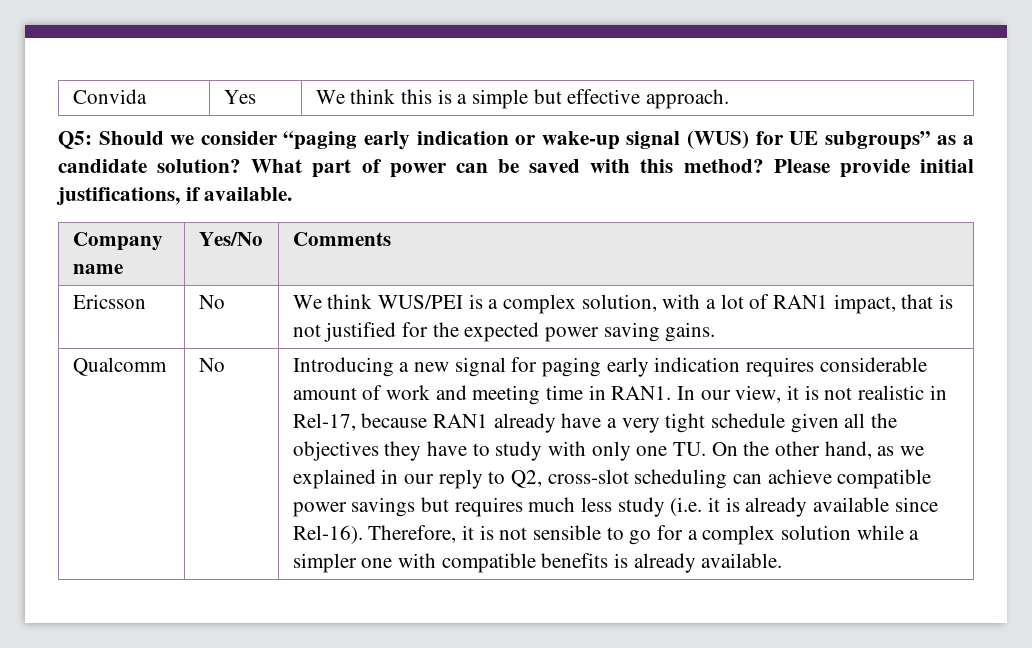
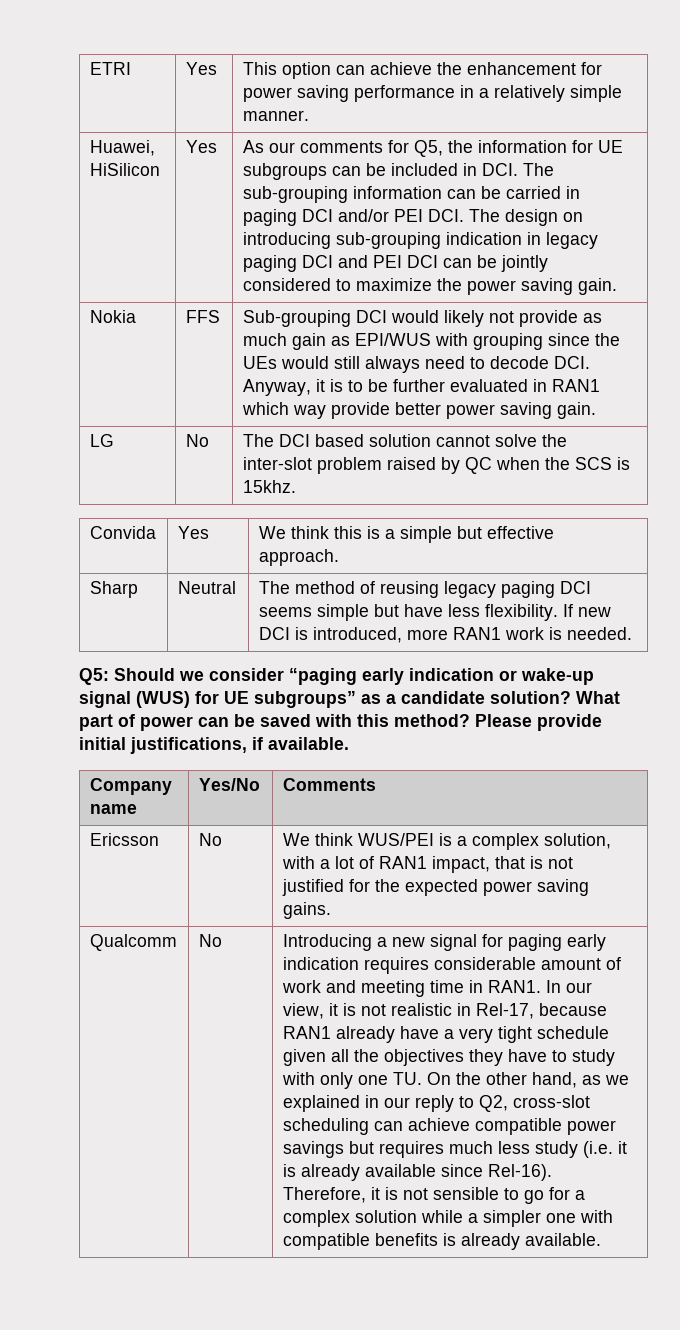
(72, 96) none -> [89,62,131,75] [185,62,217,75] [242,62,602,79] [242,85,622,102] [242,110,309,121] [89,140,155,156] [89,163,160,176] [185,140,217,153] [242,140,623,157] [242,163,554,180] [242,186,580,203] [242,209,583,226] [242,232,598,249] [242,255,548,272] [242,278,617,295] [89,310,136,323] [185,310,220,323] [242,310,602,327] [242,333,620,350] [242,356,590,373] [242,379,600,396] [241,402,596,419] [89,434,114,447] [185,434,209,447] [242,434,567,447] [242,457,630,474] [242,480,296,493] ETRI | Yes | This option can achieve the enhancement for power saving performance in a relatively simple manner. // Huawei, HiSilicon | Yes | As our comments for Q5, the information for UE subgroups can be included in DCI. The sub-grouping information can be carried in paging DCI and/or PEI DCI. The design on introducing sub-grouping indication in legacy paging DCI and PEI DCI can be jointly considered to maximize the power saving gain. // Nokia | FFS | Sub-grouping DCI would likely not provide as much gain as EPI/WUS with grouping since the UEs would still always need to decode DCI. Anyway, it is to be further evaluated in RAN1 which way provide better power saving gain. // LG | No | The DCI based solution cannot solve the inter-slot problem raised by QC when the SCS is 15khz. //
(729, 99) none -> [89,581,138,598] [177,581,236,594] [258,581,591,598] [258,604,611,621] [258,627,632,643] // Sharp | Neutral | The method of reusing legacy paging DCI seems simple but have less flexibility. If new DCI is introduced, more RAN1 work is needed.

